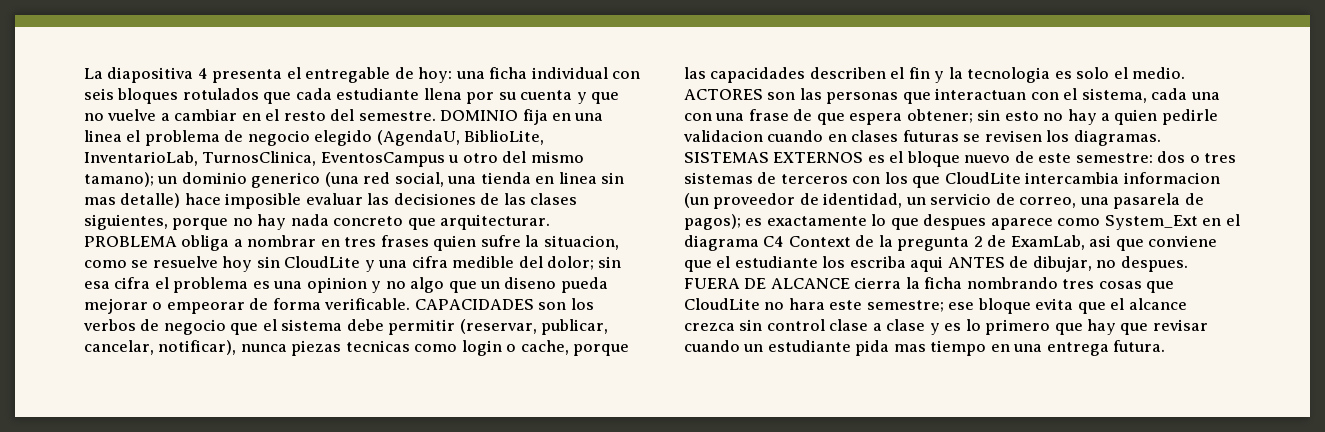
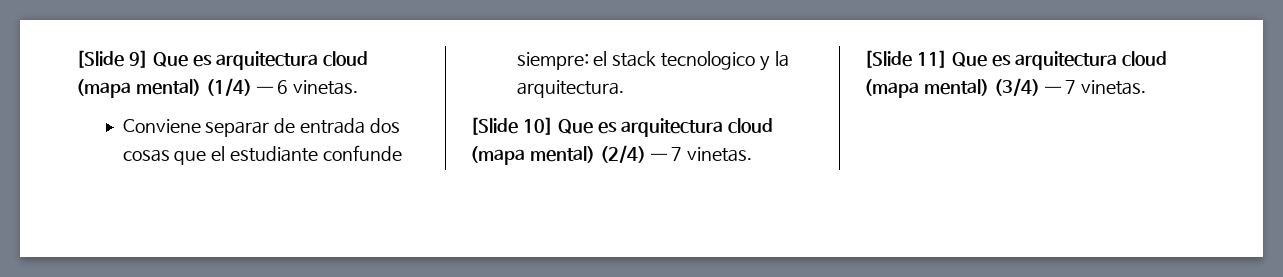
[84,67,641,83] [84,88,620,104] [84,109,604,125] [84,130,545,146] [84,151,584,167] [84,172,625,188] [84,193,578,209] [84,214,551,230] [84,235,619,251] [84,256,622,272] [84,277,608,293] [84,298,594,314] [83,319,609,335] [84,340,630,356] [684,67,1186,83] [684,88,1220,104] [684,109,1218,125] [683,130,1161,146] [684,151,1237,167] [684,172,1220,188] [684,193,1204,209] [684,214,1240,230] [684,235,1218,251] [684,256,1188,272] [684,277,1175,293] [684,298,1187,314] [684,319,1208,335] [684,340,1166,356] La diapositiva 4 presenta el entregable de hoy: una ficha individual con seis bloques rotulados que cada estudiante llena por su cuenta y que no vuelve a cambiar en el resto del semestre. DOMINIO fija en una linea el problema de negocio elegido (AgendaU, BiblioLite, InventarioLab, TurnosClinica, EventosCampus u otro del mismo tamano); un dominio generico (una red social, una tienda en linea sin mas detalle) hace imposible evaluar las decisiones de las clases siguientes, porque no hay nada concreto que arquitecturar. PROBLEMA obliga a nombrar en tres frases quien sufre la situacion, como se resuelve hoy sin CloudLite y una cifra medible del dolor; sin esa cifra el problema es una opinion y no algo que un diseno pueda mejorar o empeorar de forma verificable. CAPACIDADES son los verbos de negocio que el sistema debe permitir (reservar, publicar, cancelar, notificar), nunca piezas tecnicas como login o cache, porque las capacidades describen el fin y la tecnologia es solo el medio. ACTORES son las personas que interactuan con el sistema, cada una con una frase de que espera obtener; sin esto no hay a quien pedirle validacion cuando en clases futuras se revisen los diagramas. SISTEMAS EXTERNOS es el bloque nuevo de este semestre: dos o tres sistemas de terceros con los que CloudLite intercambia informacion (un proveedor de identidad, un servicio de correo, una pasarela de pagos); es exactamente lo que despues aparece como System_Ext en el diagrama C4 Context de la pregunta 2 de ExamLab, asi que conviene que el estudiante los escriba aqui ANTES de dibujar, no despues. FUERA DE ALCANCE cierra la ficha nombrando tres cosas que CloudLite no hara este semestre; ese bloque evita que el alcance crezca sin control clase a clase y es lo primero que hay que revisar cuando un estudiante pida mas tiempo en una entrega futura. -> [76,50,369,70] [76,78,359,98] [122,118,400,137] [122,145,402,165] [516,51,789,71] [516,80,624,98] [470,117,774,137] [470,145,753,165] [864,50,1168,70] [864,78,1147,98] [Slide 9] Que es arquitectura cloud (mapa mental) (1/4) — 6 vinetas. // Conviene separar de entrada dos cosas que el estudiante confunde siempre: el stack tecnologico y la arquitectura. // [Slide 10] Que es arquitectura cloud (mapa mental) (2/4) — 7 vinetas. // [Slide 11] Que es arquitectura cloud (mapa mental) (3/4) — 7 vinetas.

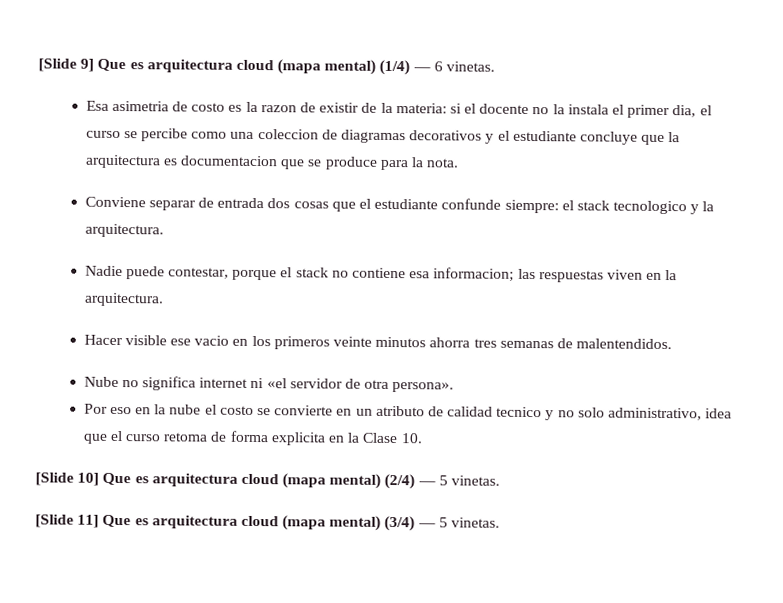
(359, 87) none -> [85,100,712,119] [85,128,681,146] [84,154,460,171] // Esa asimetria de costo es la razon de existir de la materia: si el docente no la instala el primer dia, el curso se percibe como una coleccion de diagramas decorativos y el estudiante concluye que la arquitectura es documentacion que se produce para la nota.
(624, 89) none -> [84,265,678,283] [83,292,164,307] [83,334,673,350] [83,376,455,393] [83,403,733,421] [82,430,423,446] // Nadie puede contestar, porque el stack no contiene esa informacion; las respuestas viven en la arquitectura. // Hacer visible ese vacio en los primeros veinte minutos ahorra tres semanas de malentendidos. // Nube no significa internet ni «el servidor de otra persona». // Por eso en la nube el costo se convierte en un atributo de calidad tecnico y no solo administrativo, idea que el curso retoma de forma explicita en la Clase 10.
[671,147,683,161] 7 -> [438,475,448,486] 5
[1065,80,1077,94] 7 -> [438,517,448,528] 5

